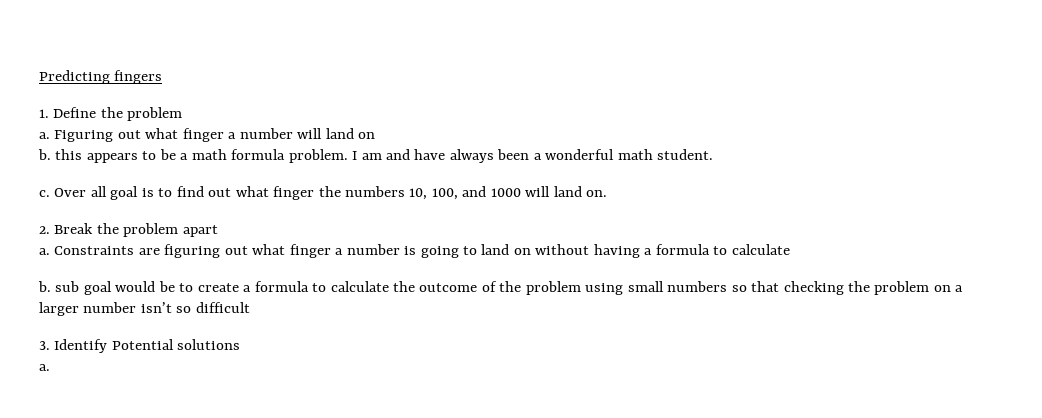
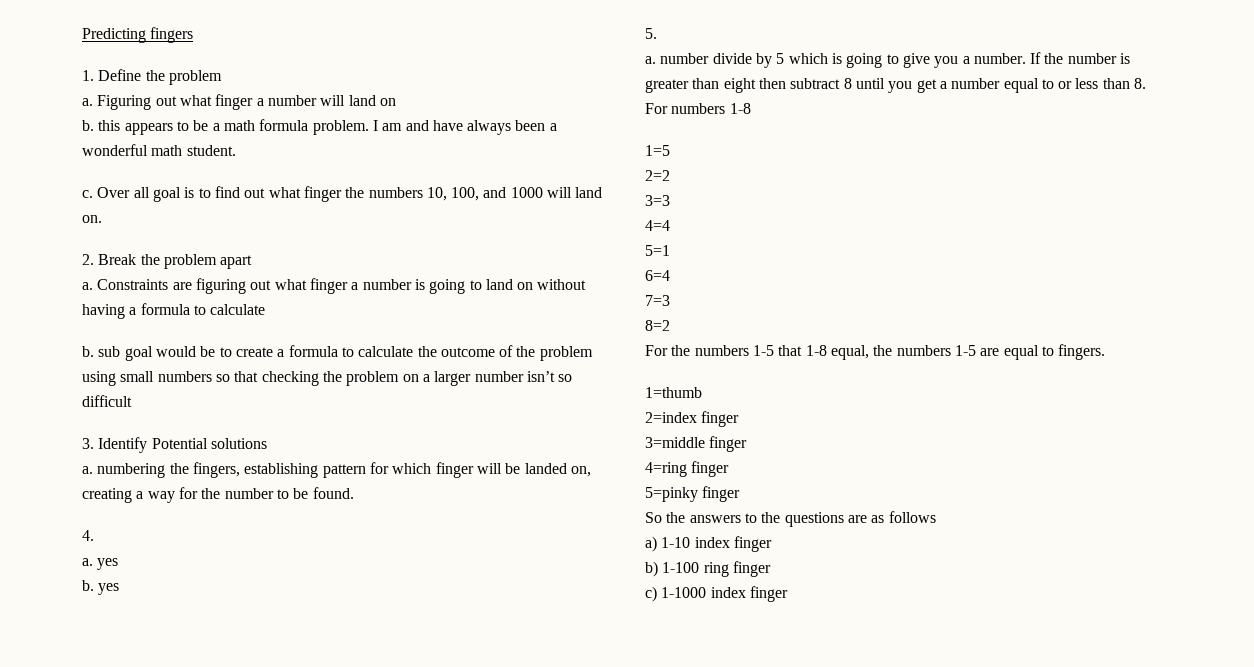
(50, 367) none -> [97,462,591,478] [82,487,354,503] [82,530,94,541] [82,558,119,570] [82,580,120,595] [645,28,657,39] [645,52,1131,68] [645,78,1147,93] [645,103,751,114] [645,145,670,156] [645,170,670,181] [645,195,670,206] [645,220,670,231] [645,245,670,256] [645,270,670,281] [645,295,670,306] [645,320,670,331] [645,344,1106,360] [645,387,702,398] [645,411,740,427] [645,436,748,452] [645,461,730,477] [645,486,741,502] [645,511,936,527] [645,536,772,552] [645,561,771,577] [645,586,788,602] numbering the fingers, establishing pattern for which finger will be landed on, creating a way for the number to be found. // 4. // a. yes // b. yes // 5. // a. number divide by 5 which is going to give you a number. If the number is greater than eight then subtract 8 until you get a number equal to or less than 8. For numbers 1-8 // 1=5 // 2=2 // 3=3 // 4=4 // 5=1 // 6=4 // 7=3 // 8=2 // For the numbers 1-5 that 1-8 equal, the numbers 1-5 are equal to fingers. // 1=thumb // 2=index finger // 3=middle finger // 4=ring finger // 5=pinky finger // So the answers to the questions are as follows // a) 1-10 index finger // b) 1-100 ring finger // c) 1-1000 index finger

